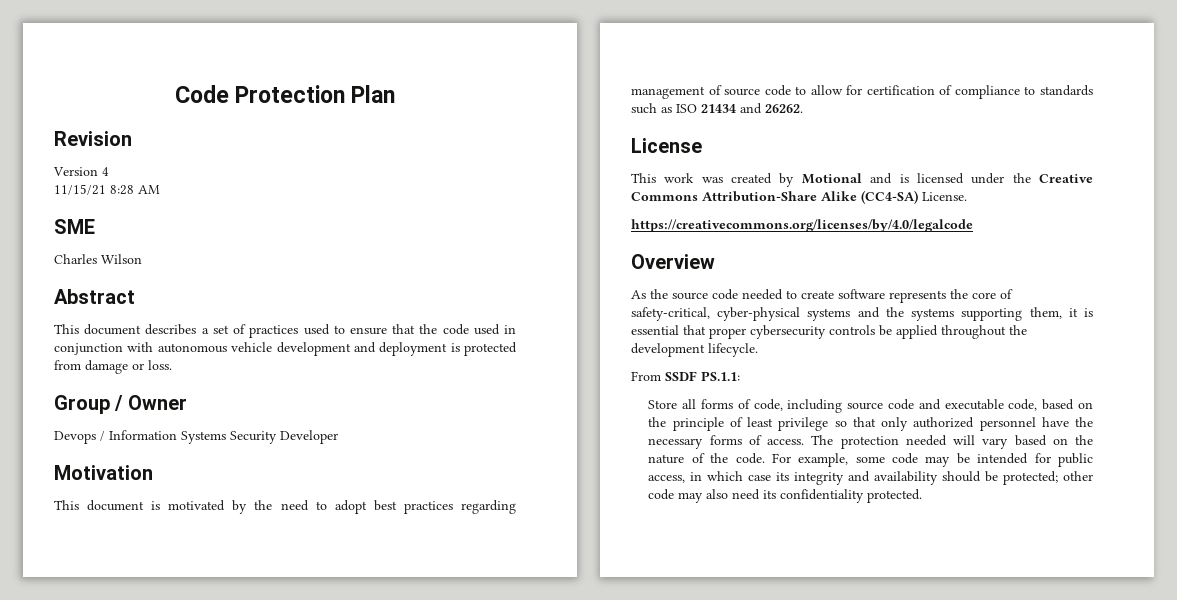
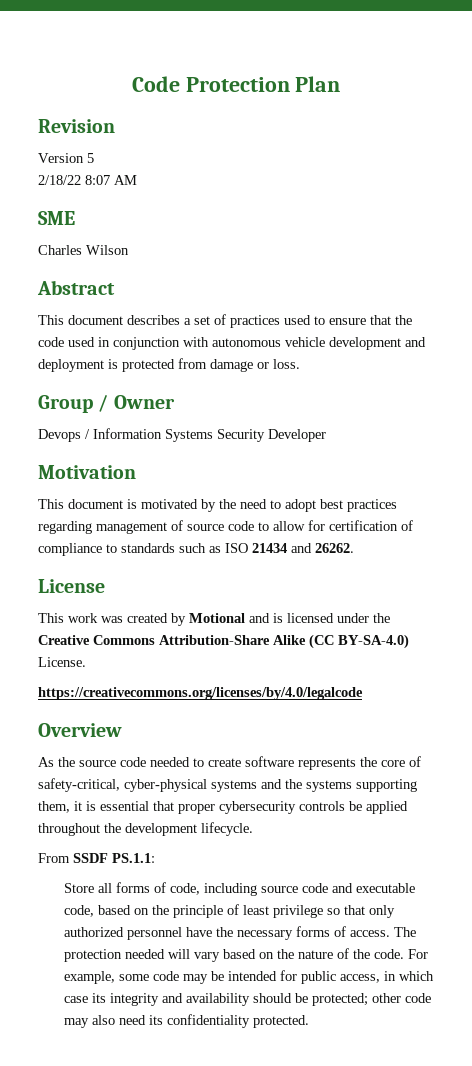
[102,167,109,176] [54,184,134,195] 4 // 11/15/21 8:28 -> [87,153,94,163] [38,175,110,185] 5 // 2/18/22 8:07
[861,190,918,204] (CC4-SA) -> [309,634,409,649] (CC BY-SA-4.0)

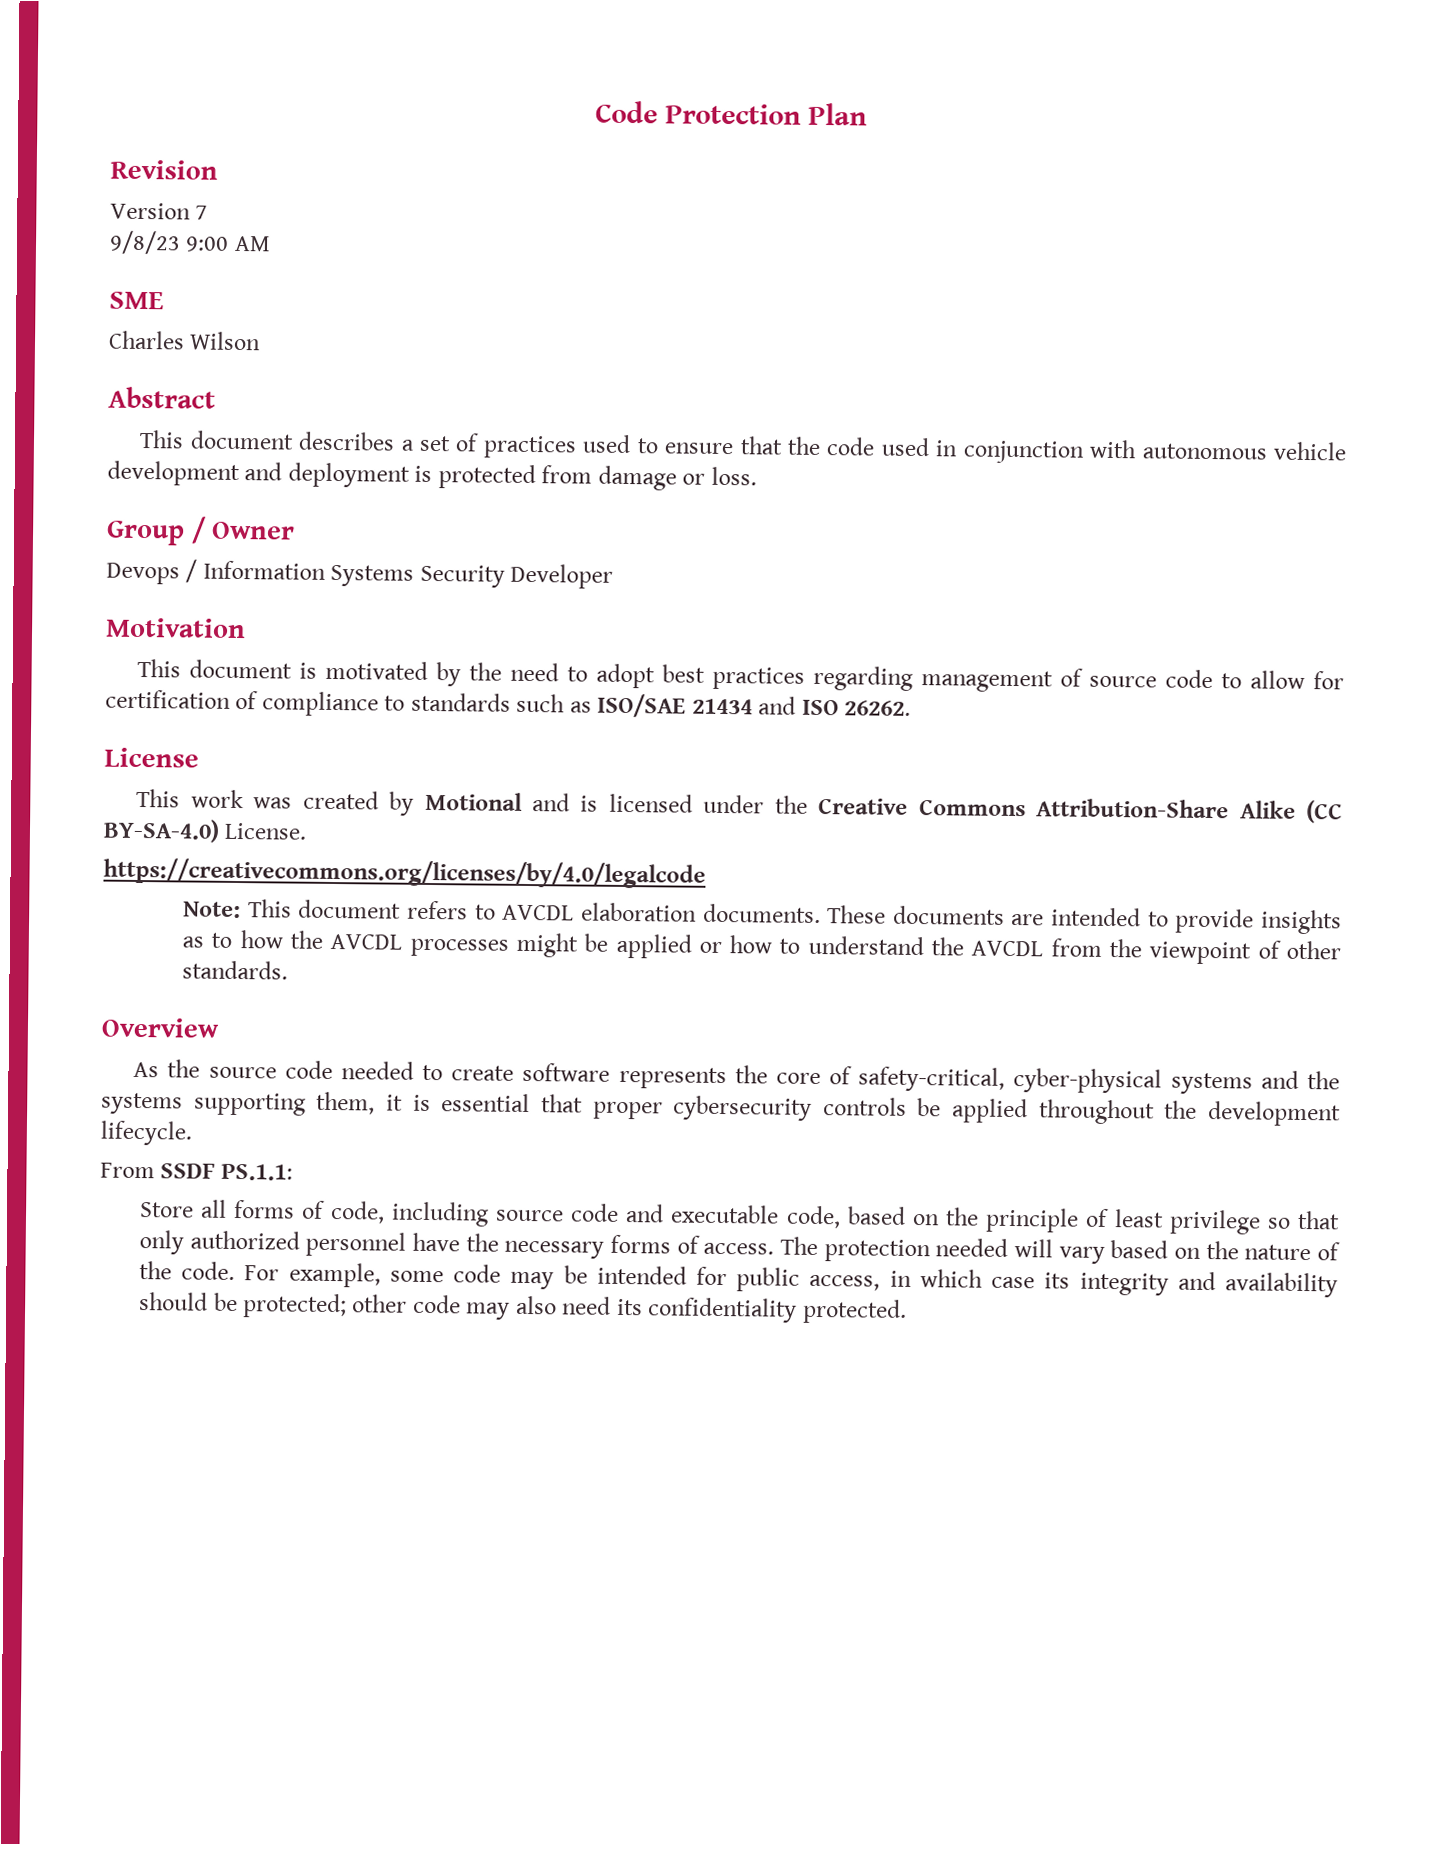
[87,153,94,163] [38,175,110,185] 5 // 2/18/22 8:07 -> [195,205,209,220] [109,230,230,255] 7 // 9/8/23 9:00
[225,543,248,553] ISO -> [597,693,687,718] ISO/SAE
(312, 548) none -> [801,699,839,716] ISO
(363, 693) none -> [183,899,1343,935] [182,930,1341,965] [182,960,289,980] // Note: This document refers to AVCDL elaboration documents. These documents are intended to provide insights as to how the AVCDL processes might be applied or how to understand the AVCDL from the viewpoint of other standards.

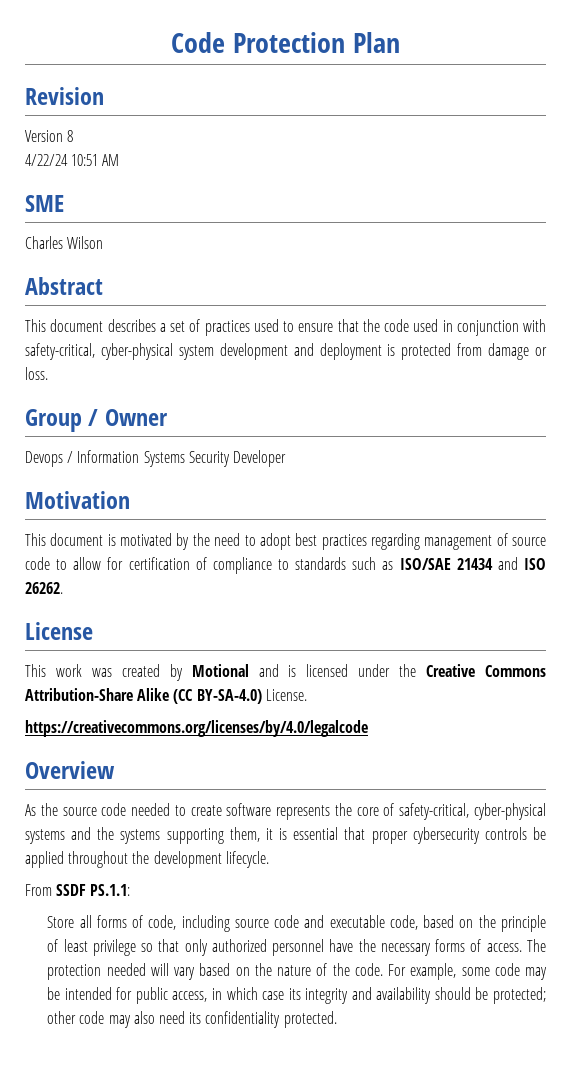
[195,205,209,220] [109,230,230,255] 7 // 9/8/23 9:00 -> [67,130,74,142] [25,154,99,166] 8 // 4/22/24 10:51
[1141,441,1348,461] autonomous vehicle -> [25,343,214,360] safety-critical, cyber-physical system
[183,899,1343,935] [182,930,1341,965] [182,960,289,980] // Note: This document refers to AVCDL elaboration documents. These documents are intended to provide insights as to how the AVCDL processes might be applied or how to understand the AVCDL from the viewpoint of other standards. -> (368, 728) none

